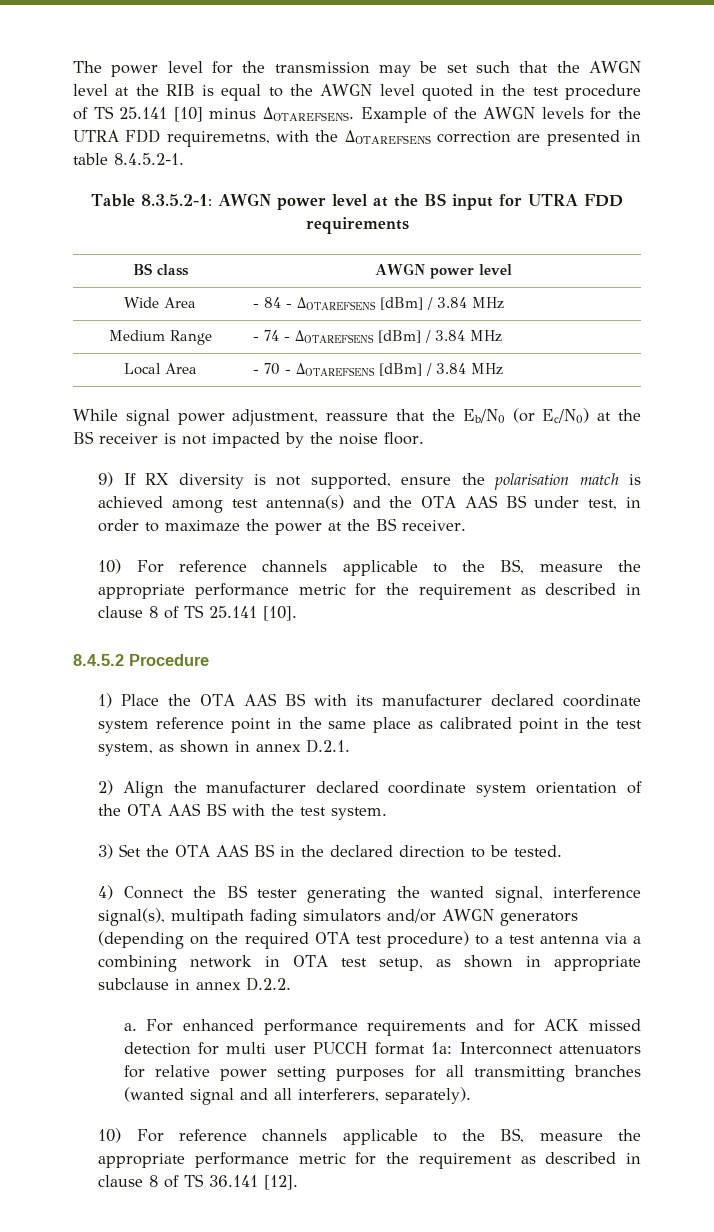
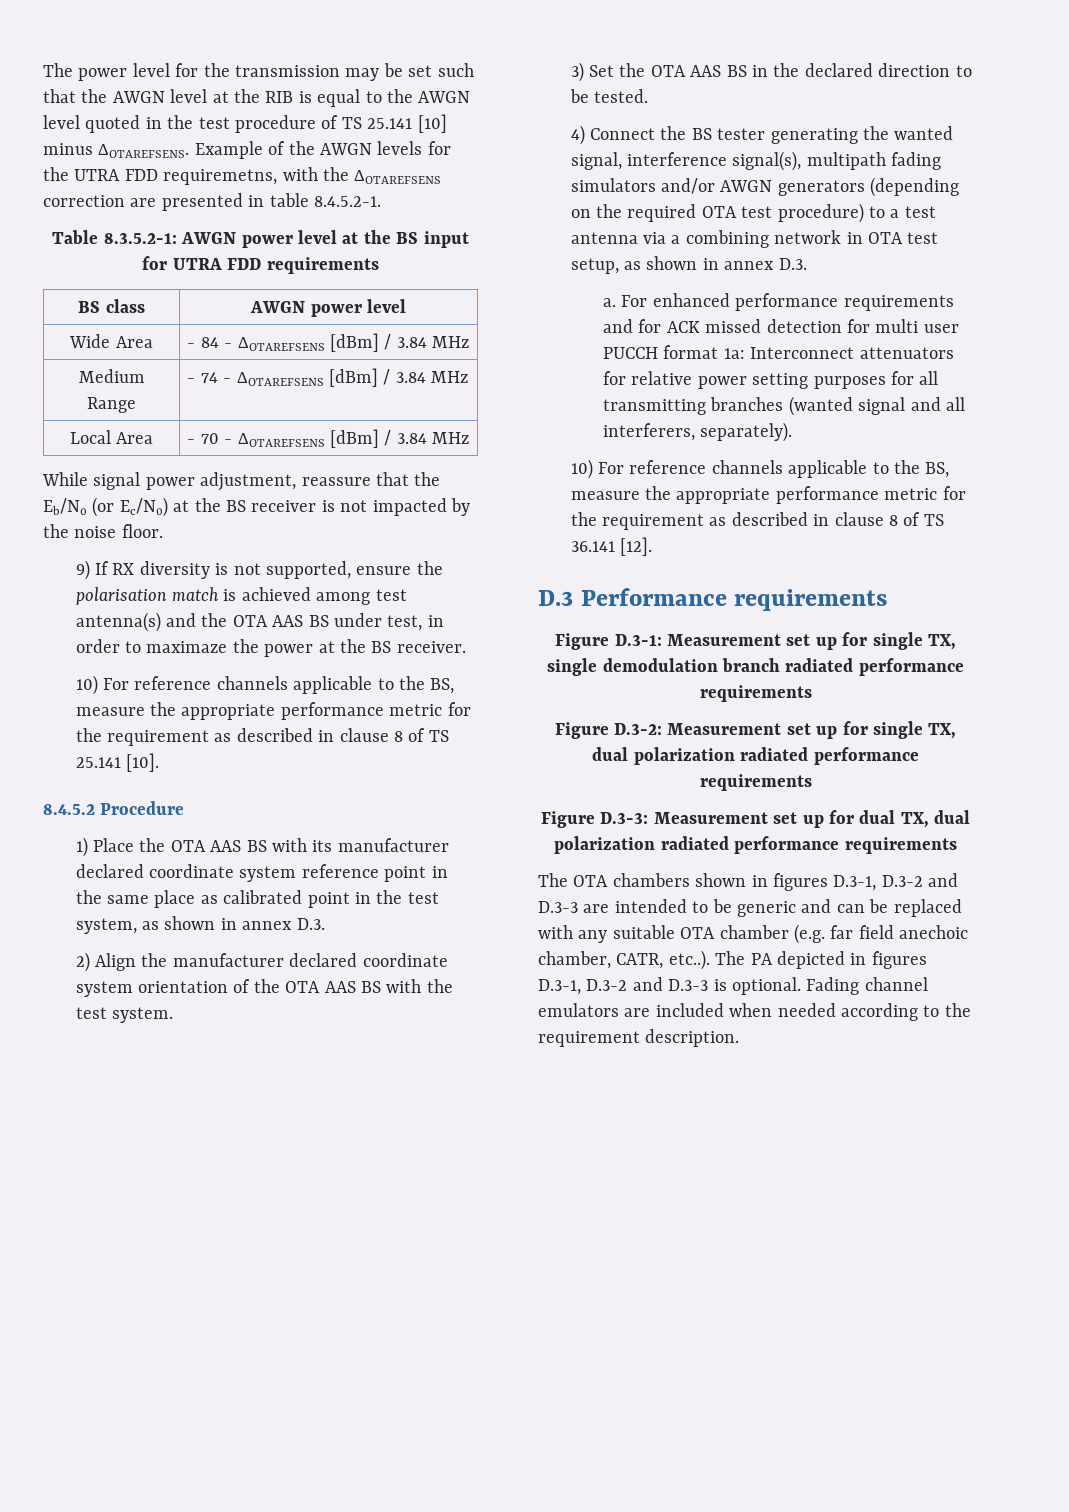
[306,739,351,753] D.2.1. -> [296,918,325,930] D.3.
[554,956,641,971] [98,977,292,991] appropriate subclause in annex D.2.2. -> [724,258,807,270] annex D.3.
(299, 1182) none -> [538,588,888,611] [555,632,956,650] [547,658,964,676] [699,685,812,702] [554,721,957,739] [592,747,919,765] [699,774,812,791] [540,810,971,828] [554,836,957,854] [538,873,959,891] [538,899,962,917] [538,924,969,944] [538,950,927,970] [538,977,928,995] [538,1003,971,1021] [538,1029,740,1047] // D.3 Performance requirements // Figure D.3-1: Measurement set up for single TX, single demodulation branch radiated performance requirements // Figure D.3-2: Measurement set up for single TX, dual polarization radiated performance requirements // Figure D.3-3: Measurement set up for dual TX, dual polarization radiated performance requirements // The OTA chambers shown in figures D.3-1, D.3-2 and D.3-3 are intended to be generic and can be replaced with any suitable OTA chamber (e.g. far field anechoic chamber, CATR, etc..). The PA depicted in figures D.3-1, D.3-2 and D.3-3 is optional. Fading channel emulators are included when needed according to the requirement description.

